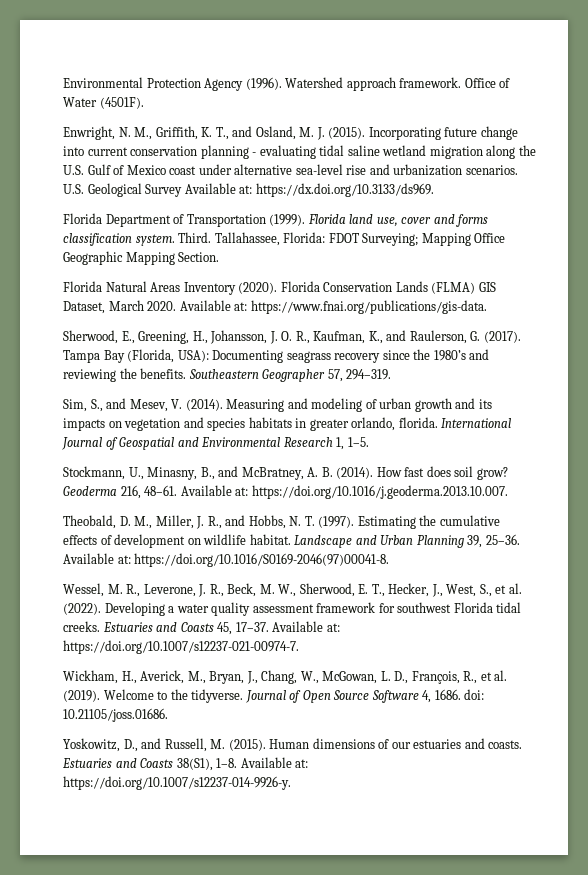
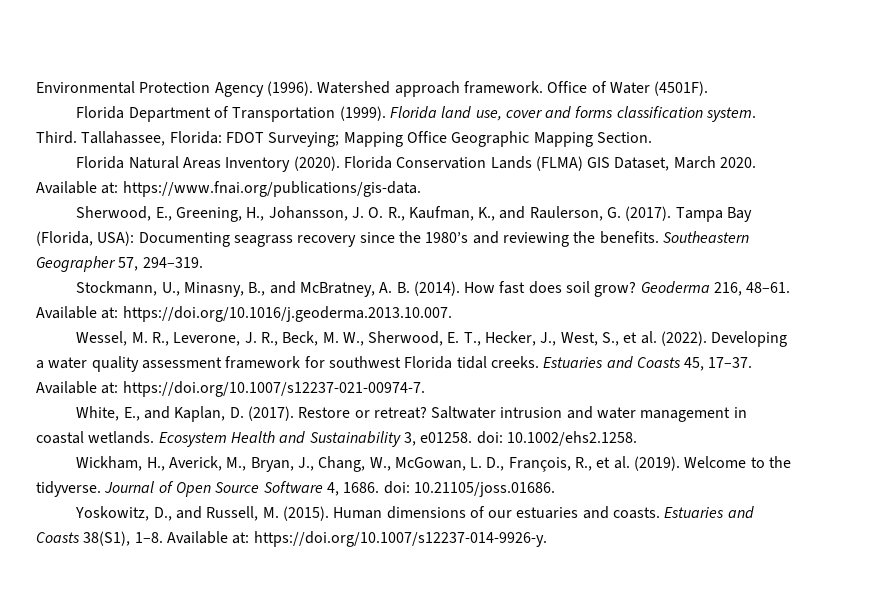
[63,126,518,140] [63,145,536,159] [63,164,518,176] [63,183,434,197] // Enwright, N. M., Griffith, K. T., and Osland, M. J. (2015). Incorporating future change into current conservation planning - evaluating tidal saline wetland migration along the U.S. Gulf of Mexico coast under alternative sea-level rise and urbanization scenarios. U.S. Geological Survey Available at: https://dx.doi.org/10.3133/ds969. -> (709, 88) none
[63,398,492,412] [63,417,512,431] [62,437,369,450] // Sim, S., and Mesev, V. (2014). Measuring and modeling of urban growth and its impacts on vegetation and species habitats in greater orlando, florida. International Journal of Geospatial and Environmental Research 1, 1–5. -> (203, 262) none
[63,515,500,529] [63,534,520,548] [63,553,390,567] // Theobald, D. M., Miller, J. R., and Hobbs, N. T. (1997). Estimating the cumulative effects of development on wildlife habitat. Landscape and Urban Planning 39, 25–36. Available at: https://doi.org/10.1016/S0169-2046(97)00041-8. -> (452, 314) none
(299, 647) none -> [76,406,747,422] [36,431,637,447] // White, E., and Kaplan, D. (2017). Restore or retreat? Saltwater intrusion and water management in coastal wetlands. Ecosystem Health and Sustainability 3, e01258. doi: 10.1002/ehs2.1258.

